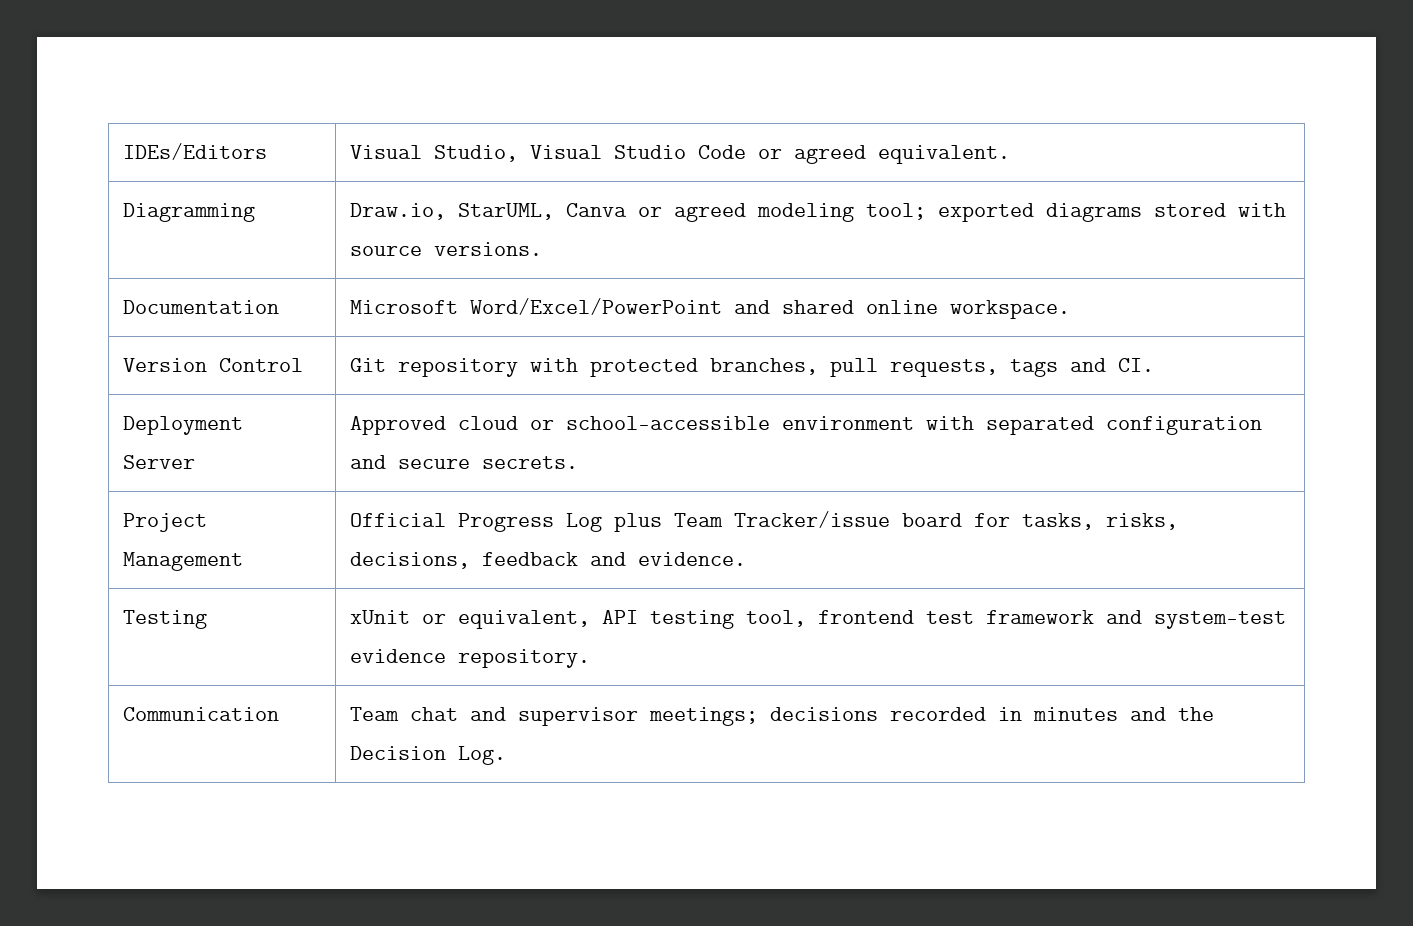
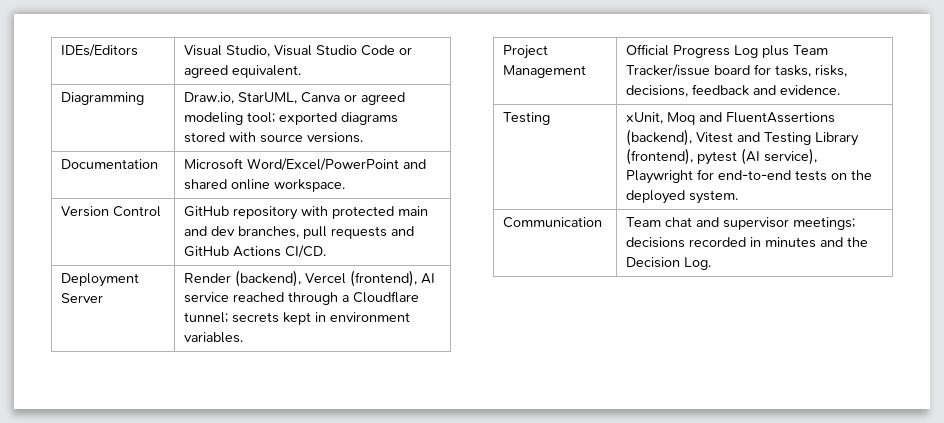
[349,358,386,372] Git -> [183,206,229,217] GitHub
[709,358,1154,377] [122,416,243,435] [122,455,195,469] [349,416,1262,435] [349,455,578,469] branches, pull requests, tags and CI. // Deployment Server | Approved cloud or school-accessible environment with separated configuration and secure secrets. -> [397,206,428,216] [183,226,414,239] [183,245,326,258] [60,273,139,287] [60,293,103,303] [183,270,435,287] [183,291,419,305] [183,312,410,325] [183,332,243,343] main and dev branches, pull requests and GitHub Actions CI/CD. // Deployment Server | Render (backend), Vercel (frontend), AI service reached through a Cloudflare tunnel; secrets kept in environment variables.
[349,610,1286,629] [349,649,590,668] xUnit or equivalent, API testing tool, frontend test framework and system-test evidence repository. -> [625,112,835,125] [625,129,859,146] [625,148,817,165] [625,169,872,184] [625,190,738,204] xUnit, Moq and FluentAssertions (backend), Vitest and Testing Library (frontend), pytest (AI service), Playwright for end-to-end tests on the deployed system.

